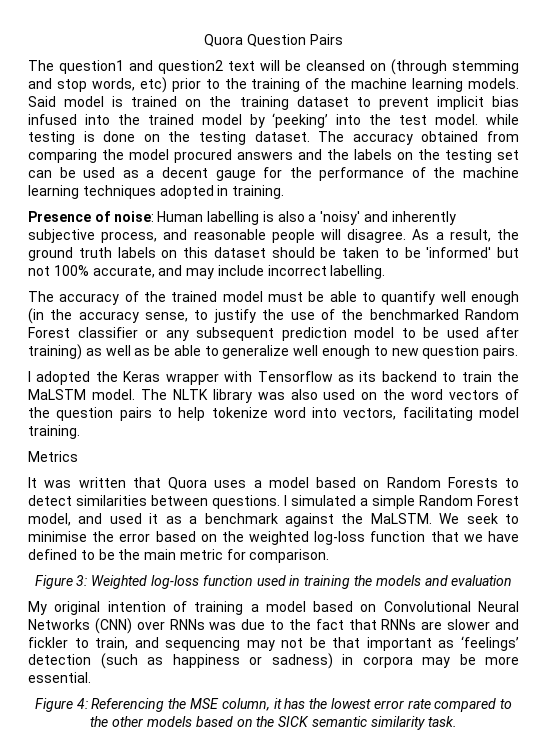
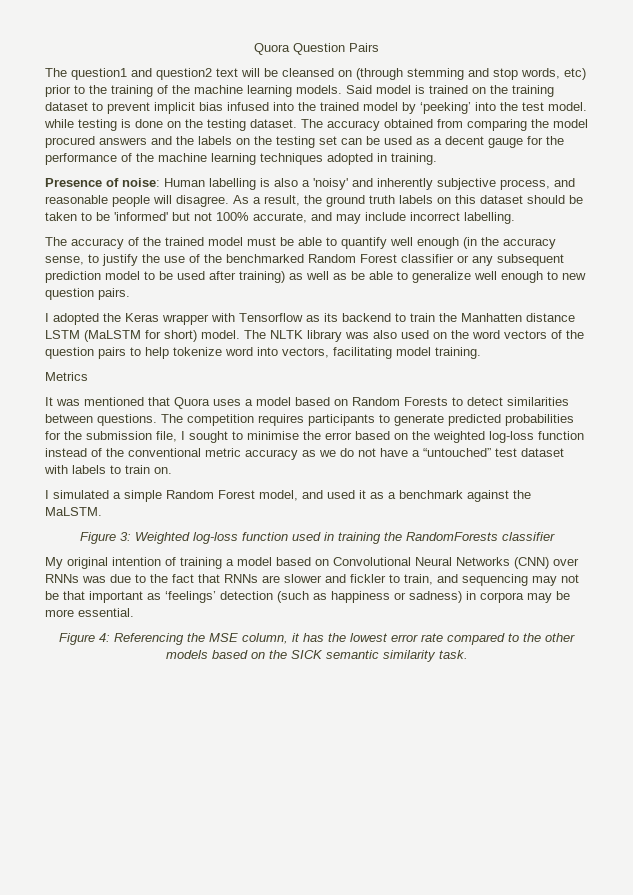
[28,389,86,400] MaLSTM -> [461,313,575,322] [45,330,197,342] Manhatten distance LSTM (MaLSTM for short)
[78,477,126,488] written -> [84,397,144,406] mentioned
(280, 502) none -> [161,414,574,426] [45,431,584,443] [45,448,564,460] [44,465,172,474] The competition requires participants to generate predicted probabilities for the submission file, I sought to minimise the error based on the weighted log-loss function instead of the conventional metric accuracy as we do not have a “untouched” test dataset with labels to train on. //
[439,513,519,524] [28,531,519,545] [28,549,330,563] We seek to minimise the error based on the weighted log-loss function that we have defined to be the main metric for comparison. -> (102, 511) none
[375,575,513,586] models and evaluation -> [405,532,555,541] RandomForests classifier

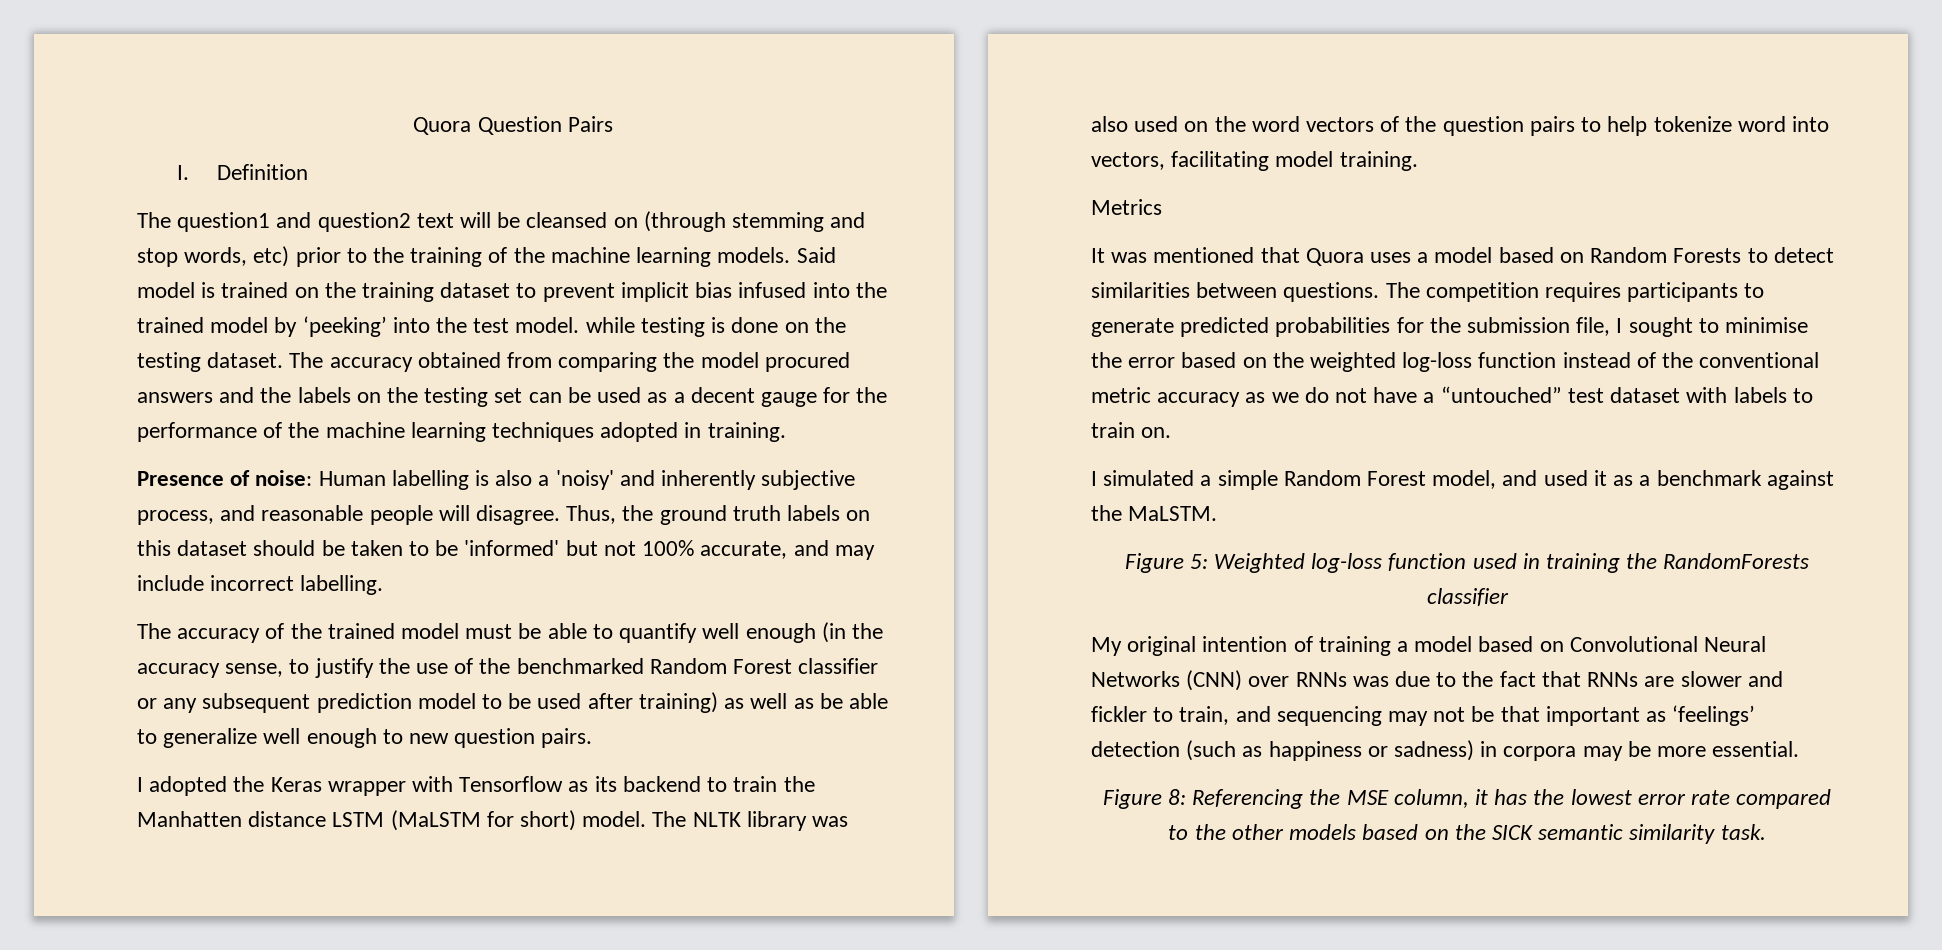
(379, 47) none -> [177,164,309,180] // I. Definition
[233,195,300,206] As a result, -> [566,505,617,524] Thus,
[119,532,131,541] 3: -> [1189,554,1208,569] 5:
[99,633,110,642] 4: -> [1167,789,1186,805] 8:

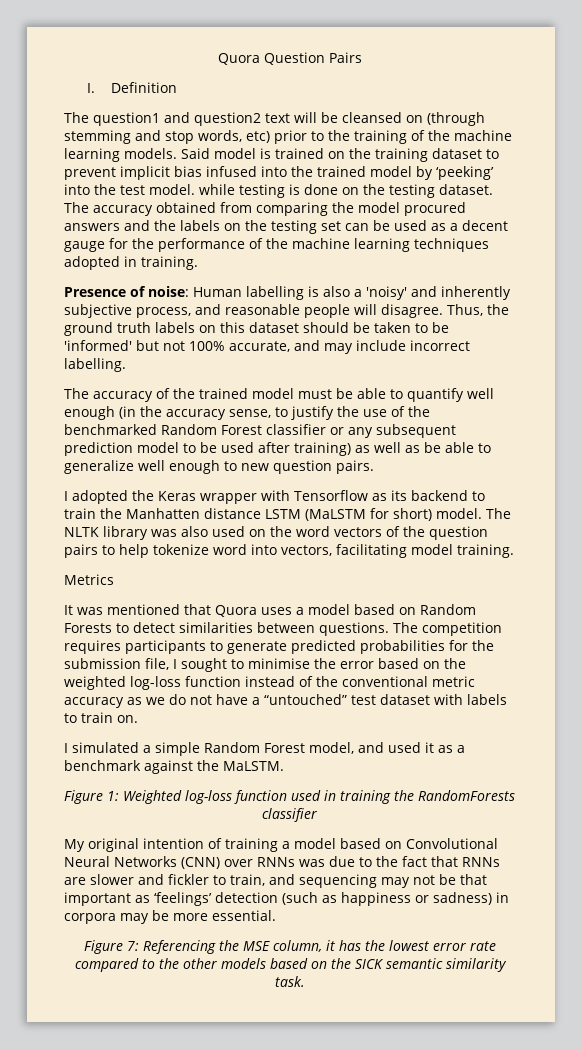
[1189,554,1208,569] 5: -> [107,791,119,801] 1:
[1167,789,1186,805] 8: -> [126,941,139,951] 7:

